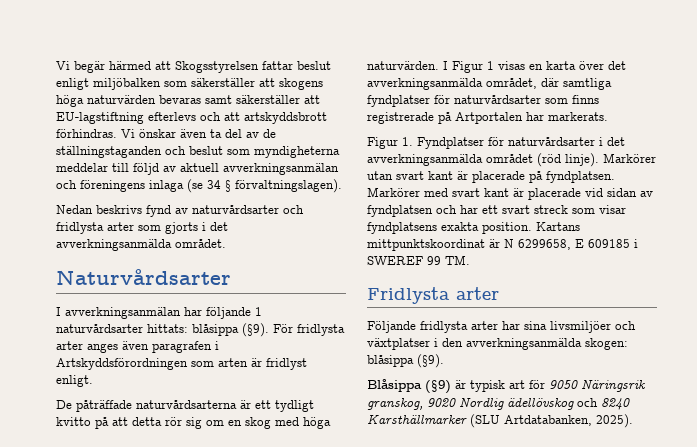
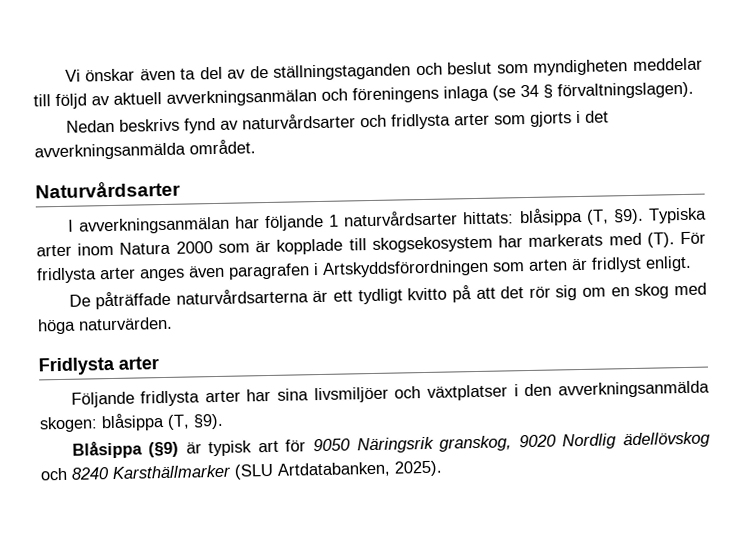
[56,61,331,73] [56,78,323,90] [56,95,320,107] [56,112,327,124] [56,129,135,138] Vi begär härmed att Skogsstyrelsen fattar beslut enligt miljöbalken som säkerställer att skogens höga naturvärden bevaras samt säkerställer att EU-lagstiftning efterlevs och att artskyddsbrott förhindras. Vi -> [64,69,81,82] Vi
[254,146,340,158] myndigheterna -> [533,59,629,76] myndigheten
[242,323,269,337] (§9). -> [585,207,707,225] [36,232,675,257] (T, §9). Typiska arter inom Natura 2000 som är kopplade till skogsekosystem har markerats med (T).
[132,417,162,426] detta -> [500,286,525,299] det
[443,61,626,73] [367,78,612,90] [367,95,599,107] [367,112,608,124] [367,137,625,149] [367,153,656,167] [367,171,615,183] [367,187,653,200] [367,205,626,217] [367,222,580,234] [367,239,638,251] [367,255,470,265] I Figur 1 visas en karta över det avverkningsanmälda området, där samtliga fyndplatser för naturvårdsarter som finns registrerade på Artportalen har markerats. // Figur 1. Fyndplatser för naturvårdsarter i det avverkningsanmälda området (röd linje). Markörer utan svart kant är placerade på fyndplatsen. Markörer med svart kant är placerade vid sidan av fyndplatsen och har ett svart streck som visar fyndplatsens exakta position. Kartans mittpunktskoordinat är N 6299658, E 609185 i SWEREF 99 TM. -> (173, 323) none
[417,354,444,368] (§9). -> [167,413,224,430] (T, §9).

